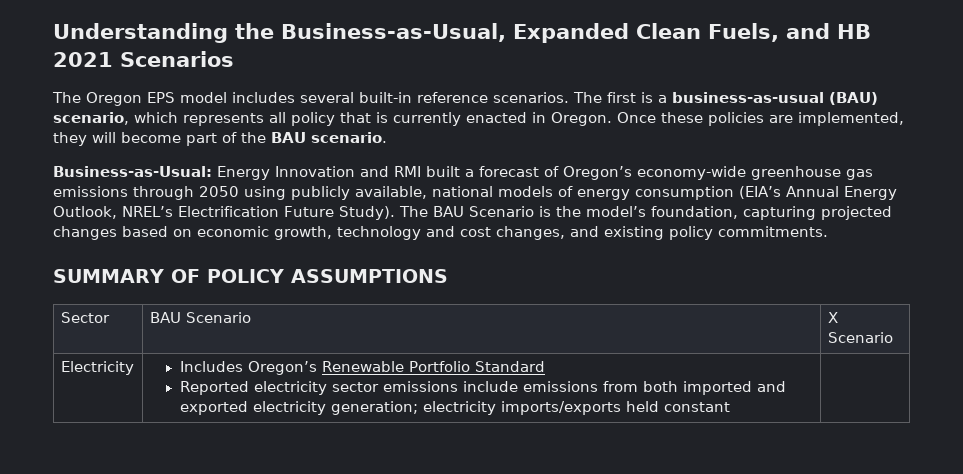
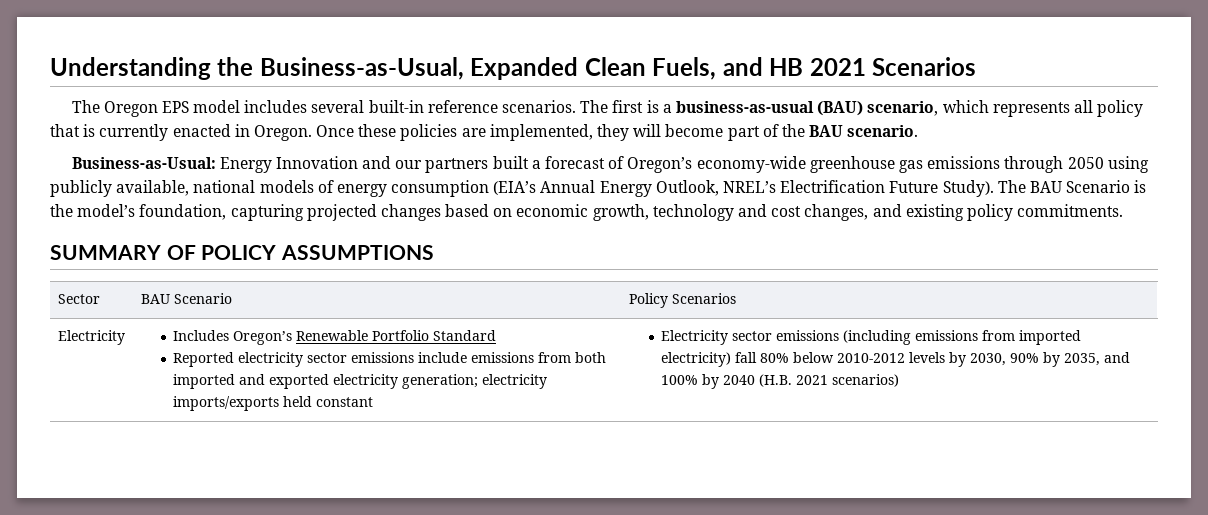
[394,166,421,177] RMI -> [395,158,489,173] our partners
[827,312,838,323] [827,332,893,343] X Scenario -> [628,293,736,308] Policy Scenarios
(730, 407) none -> [661,330,1082,345] [661,352,1131,367] [661,374,900,389] Electricity sector emissions (including emissions from imported electricity) fall 80% below 2010-2012 levels by 2030, 90% by 2035, and 100% by 2040 (H.B. 2021 scenarios)

